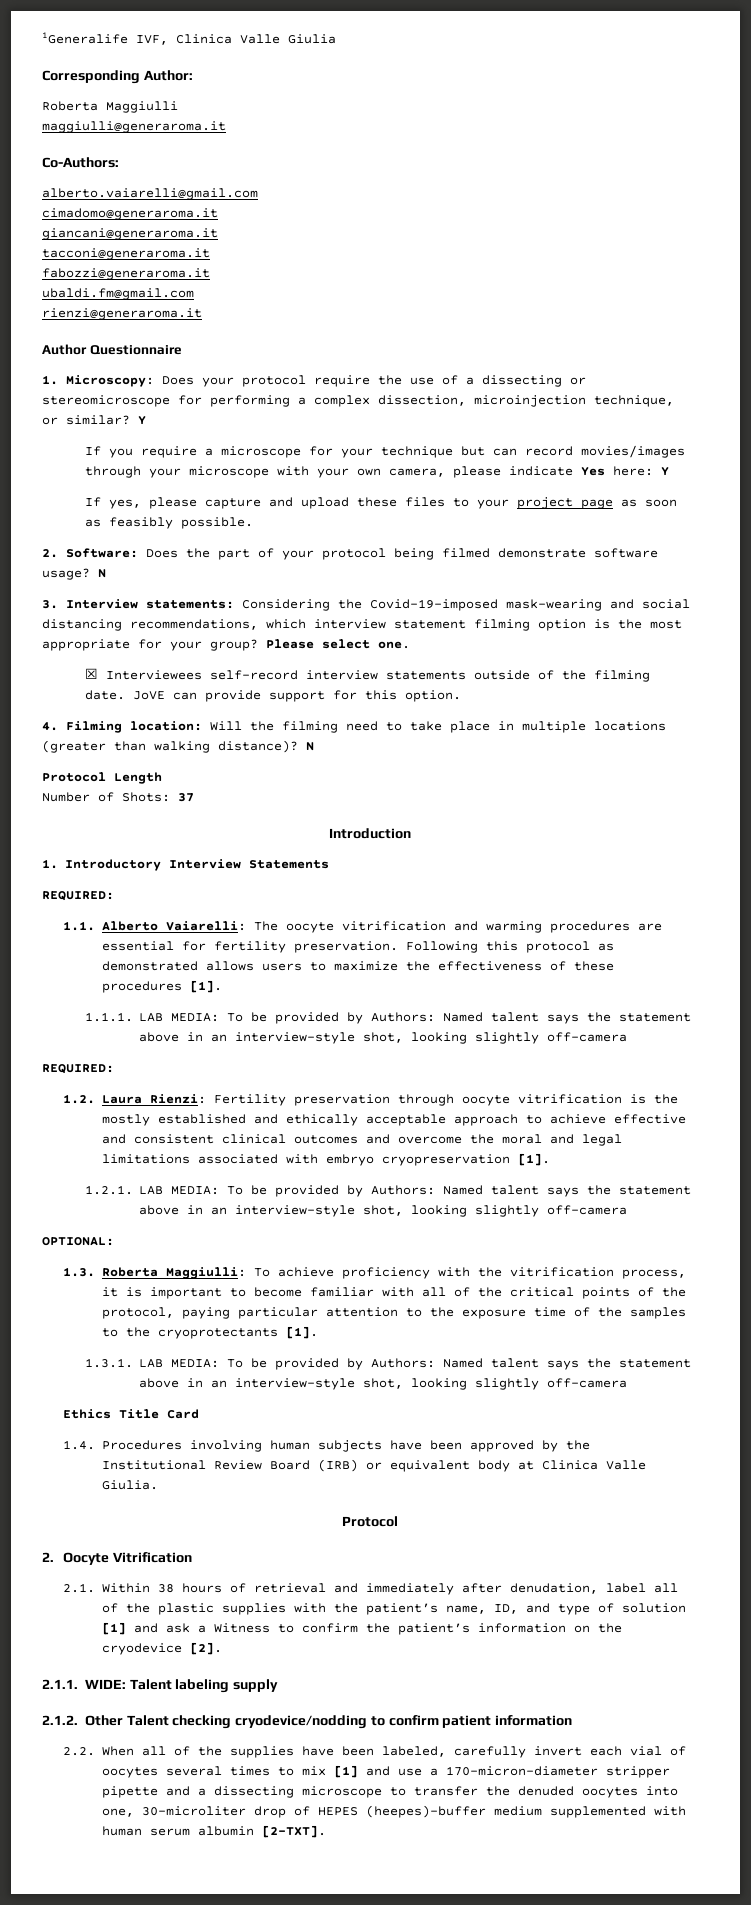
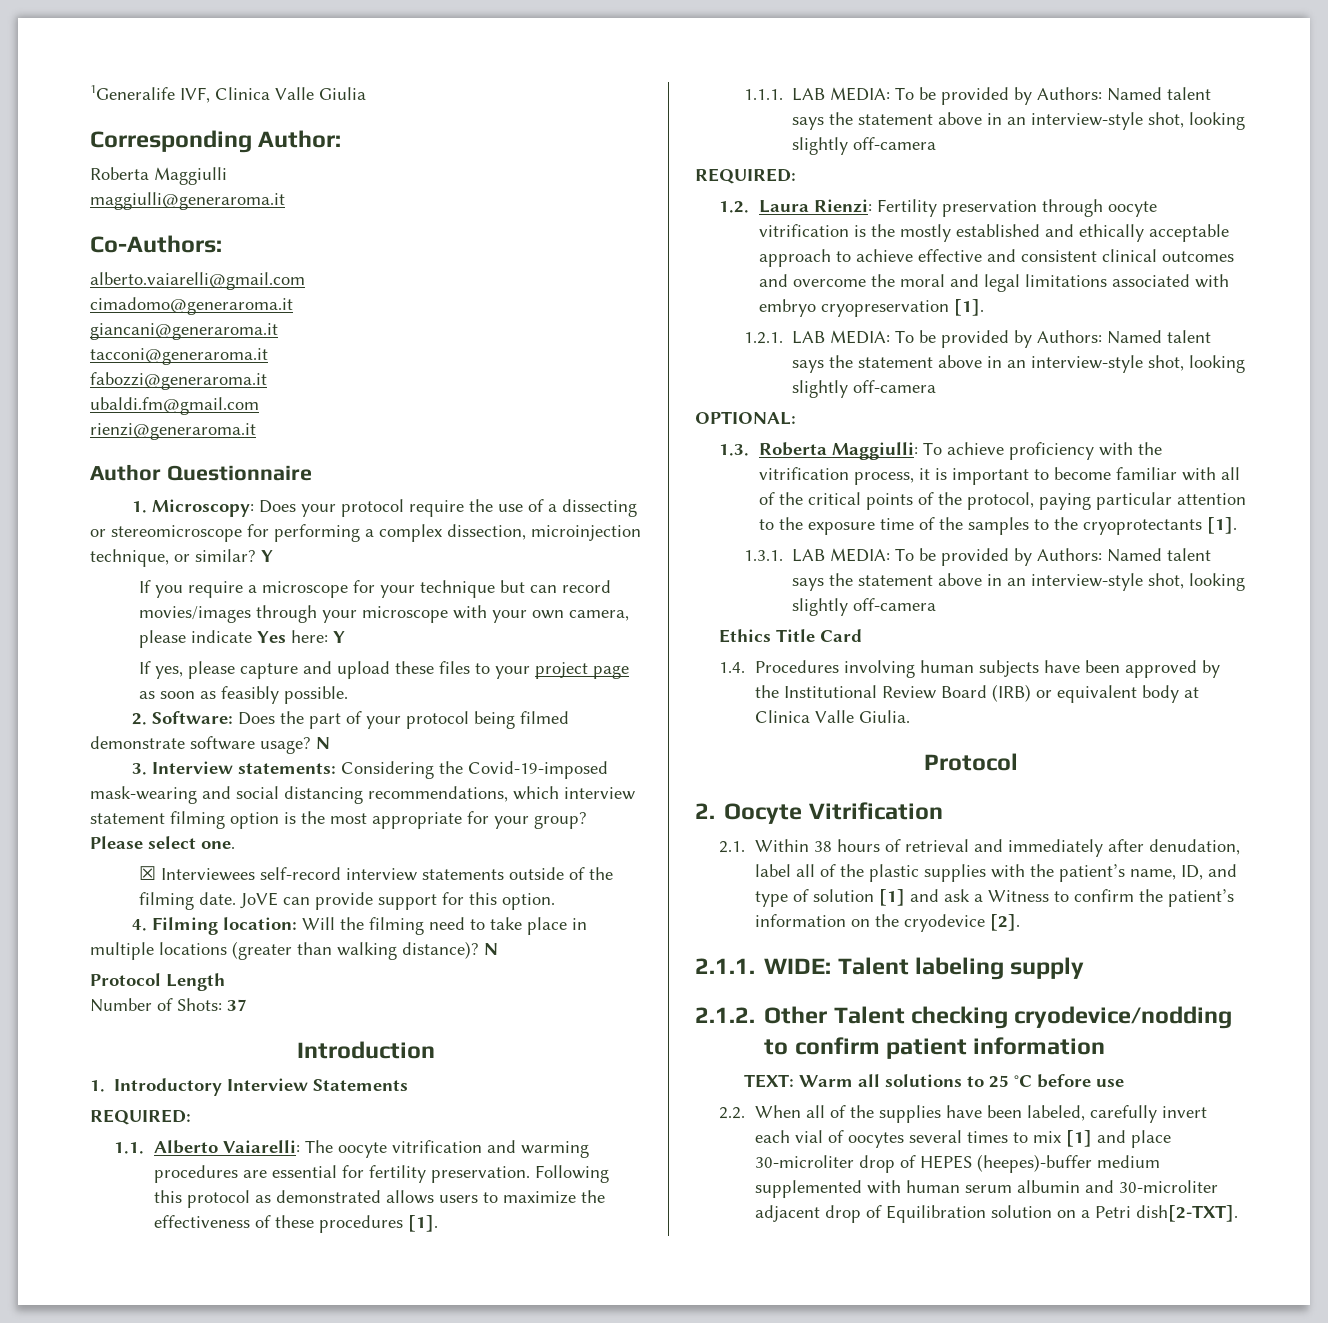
(573, 1720) none -> [743,1074,1124,1088] // TEXT: Warm all solutions to 25 °C before use
[398,1766,671,1778] [102,1786,679,1798] [102,1808,135,1817] use a 170-micron-diameter stripper pipette and a dissecting microscope to transfer the denuded oocytes into one, -> [1130,1130,1171,1148] place
[262,1825,327,1838] [2-TXT]. -> [1084,1180,1218,1193] [754,1205,1238,1223] and 30-microliter adjacent drop of Equilibration solution on a Petri dish[2-TXT].

